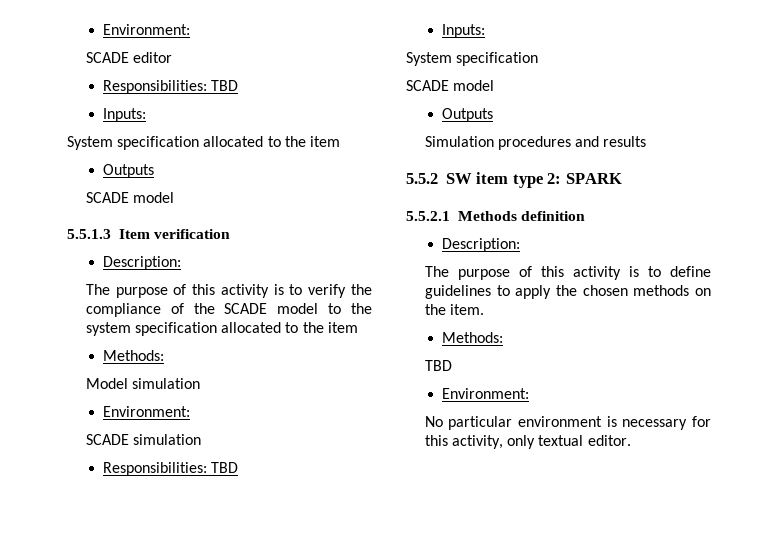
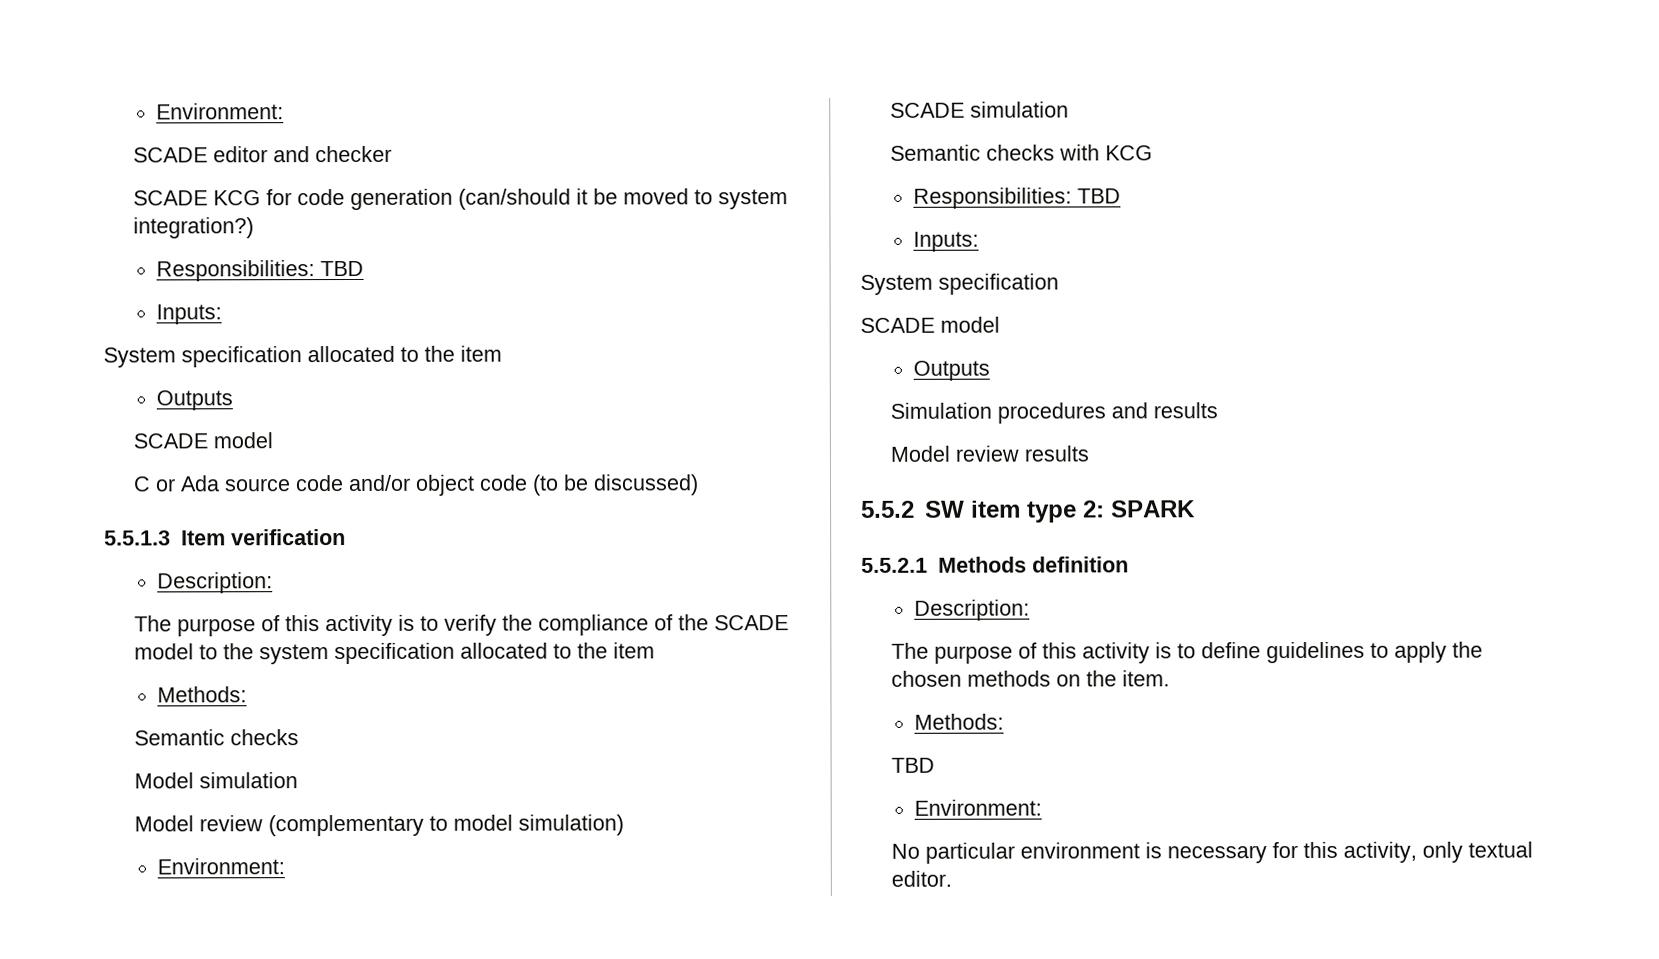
(173, 57) none -> [272,145,392,163] [132,188,788,211] [132,217,254,239] and checker // SCADE KCG for code generation (can/should it be moved to system integration?)
(175, 197) none -> [132,474,699,496] // C or Ada source code and/or object code (to be discussed)
(164, 355) none -> [133,729,299,746] // Semantic checks
(201, 383) none -> [133,814,624,837] // Model review (complementary to model simulation)
(202, 439) none -> [889,144,1153,161] // Semantic checks with KCG
(647, 141) none -> [889,445,1089,462] // Model review results

